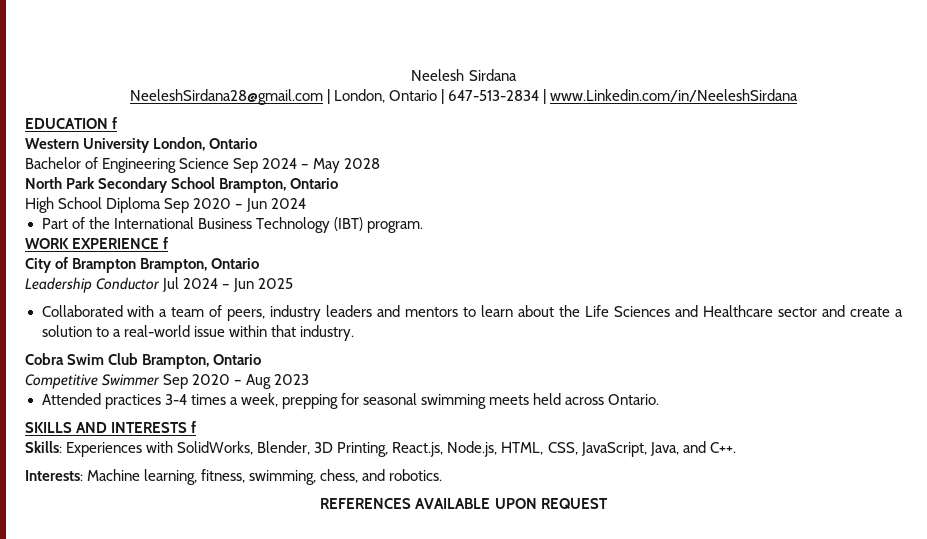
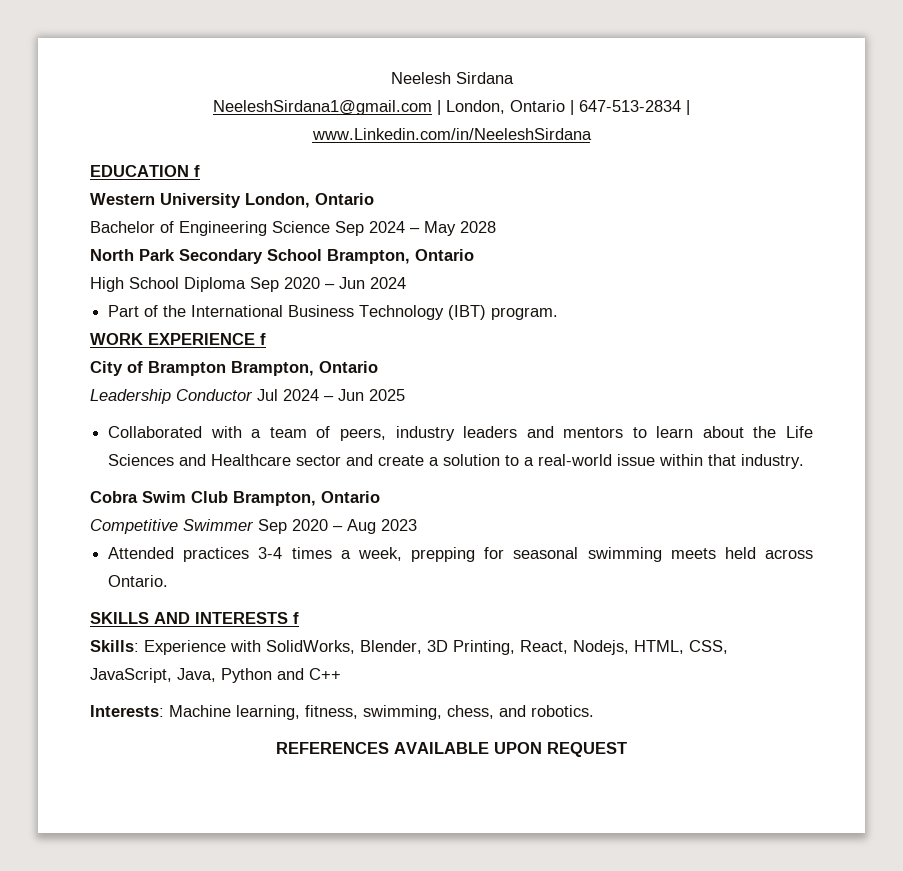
[129,89,323,105] NeeleshSirdana28@gmail.com -> [213,100,432,115] NeeleshSirdana1@gmail.com
[66,442,143,457] Experiences -> [144,640,226,655] Experience
[392,441,498,457] React.js, Node.js, -> [520,640,629,655] React, Nodejs,
[682,441,736,453] and C++. -> [221,668,341,683] Python and C++

